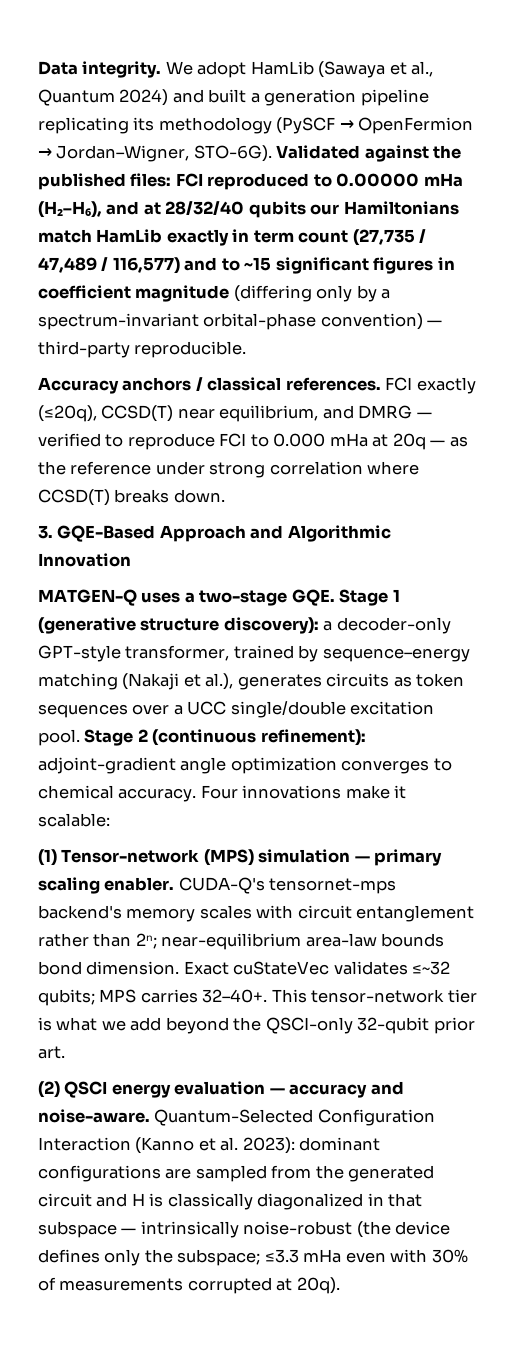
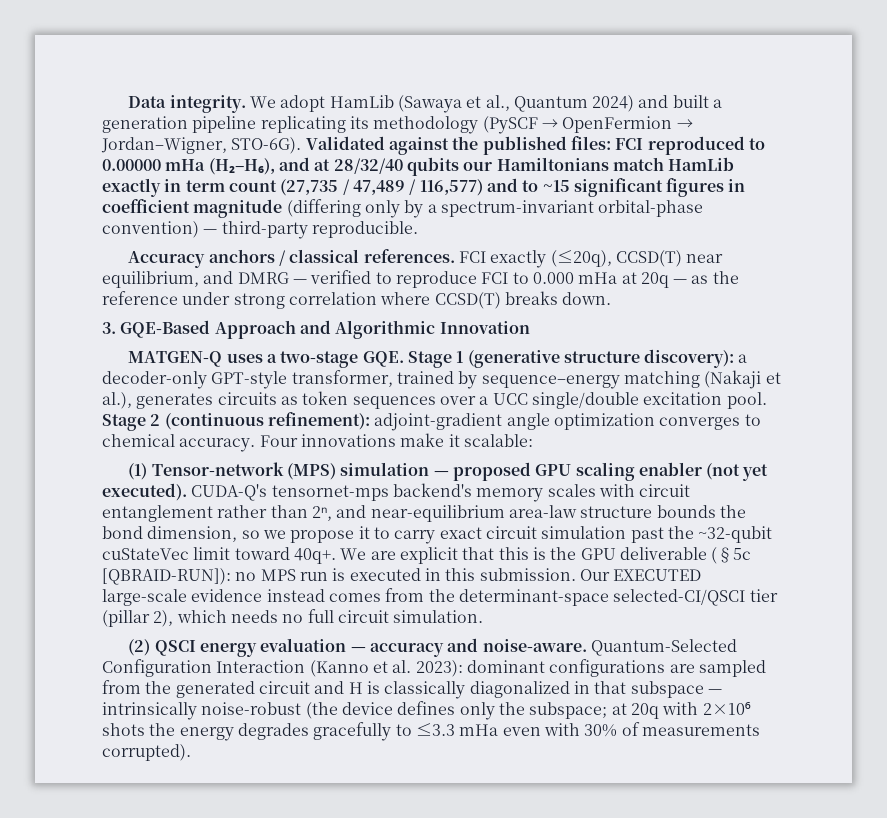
[374,849,443,866] [38,877,175,894] primary scaling enabler. -> [452,462,769,481] [102,483,187,501] proposed GPU scaling enabler (not yet executed).
[135,933,445,950] [38,961,451,975] [38,989,477,1006] [38,1017,475,1034] [38,1046,65,1059] 2ⁿ; near-equilibrium area-law bounds bond dimension. Exact cuStateVec validates ≤~32 qubits; MPS carries 32–40+. This tensor-network tier is what we add beyond the QSCI-only 32-qubit prior art. -> [311,505,746,522] [102,526,773,544] [102,547,752,564] [102,568,702,585] [102,588,778,606] [102,609,484,627] 2ⁿ, and near-equilibrium area-law structure bounds the bond dimension, so we propose it to carry exact circuit simulation past the ~32-qubit cuStateVec limit toward 40q+. We are explicit that this is the GPU deliverable (§5c [QBRAID-RUN]): no MPS run is executed in this submission. Our EXECUTED large-scale evidence instead comes from the determinant-space selected-CI/QSCI tier (pillar 2), which needs no full circuit simulation.
(261, 1257) none -> [611,702,751,719] [102,722,412,741] at 20q with 2×10⁶ shots the energy degrades gracefully to
[187,1277,340,1294] corrupted at 20q). -> [102,744,191,761] corrupted).

